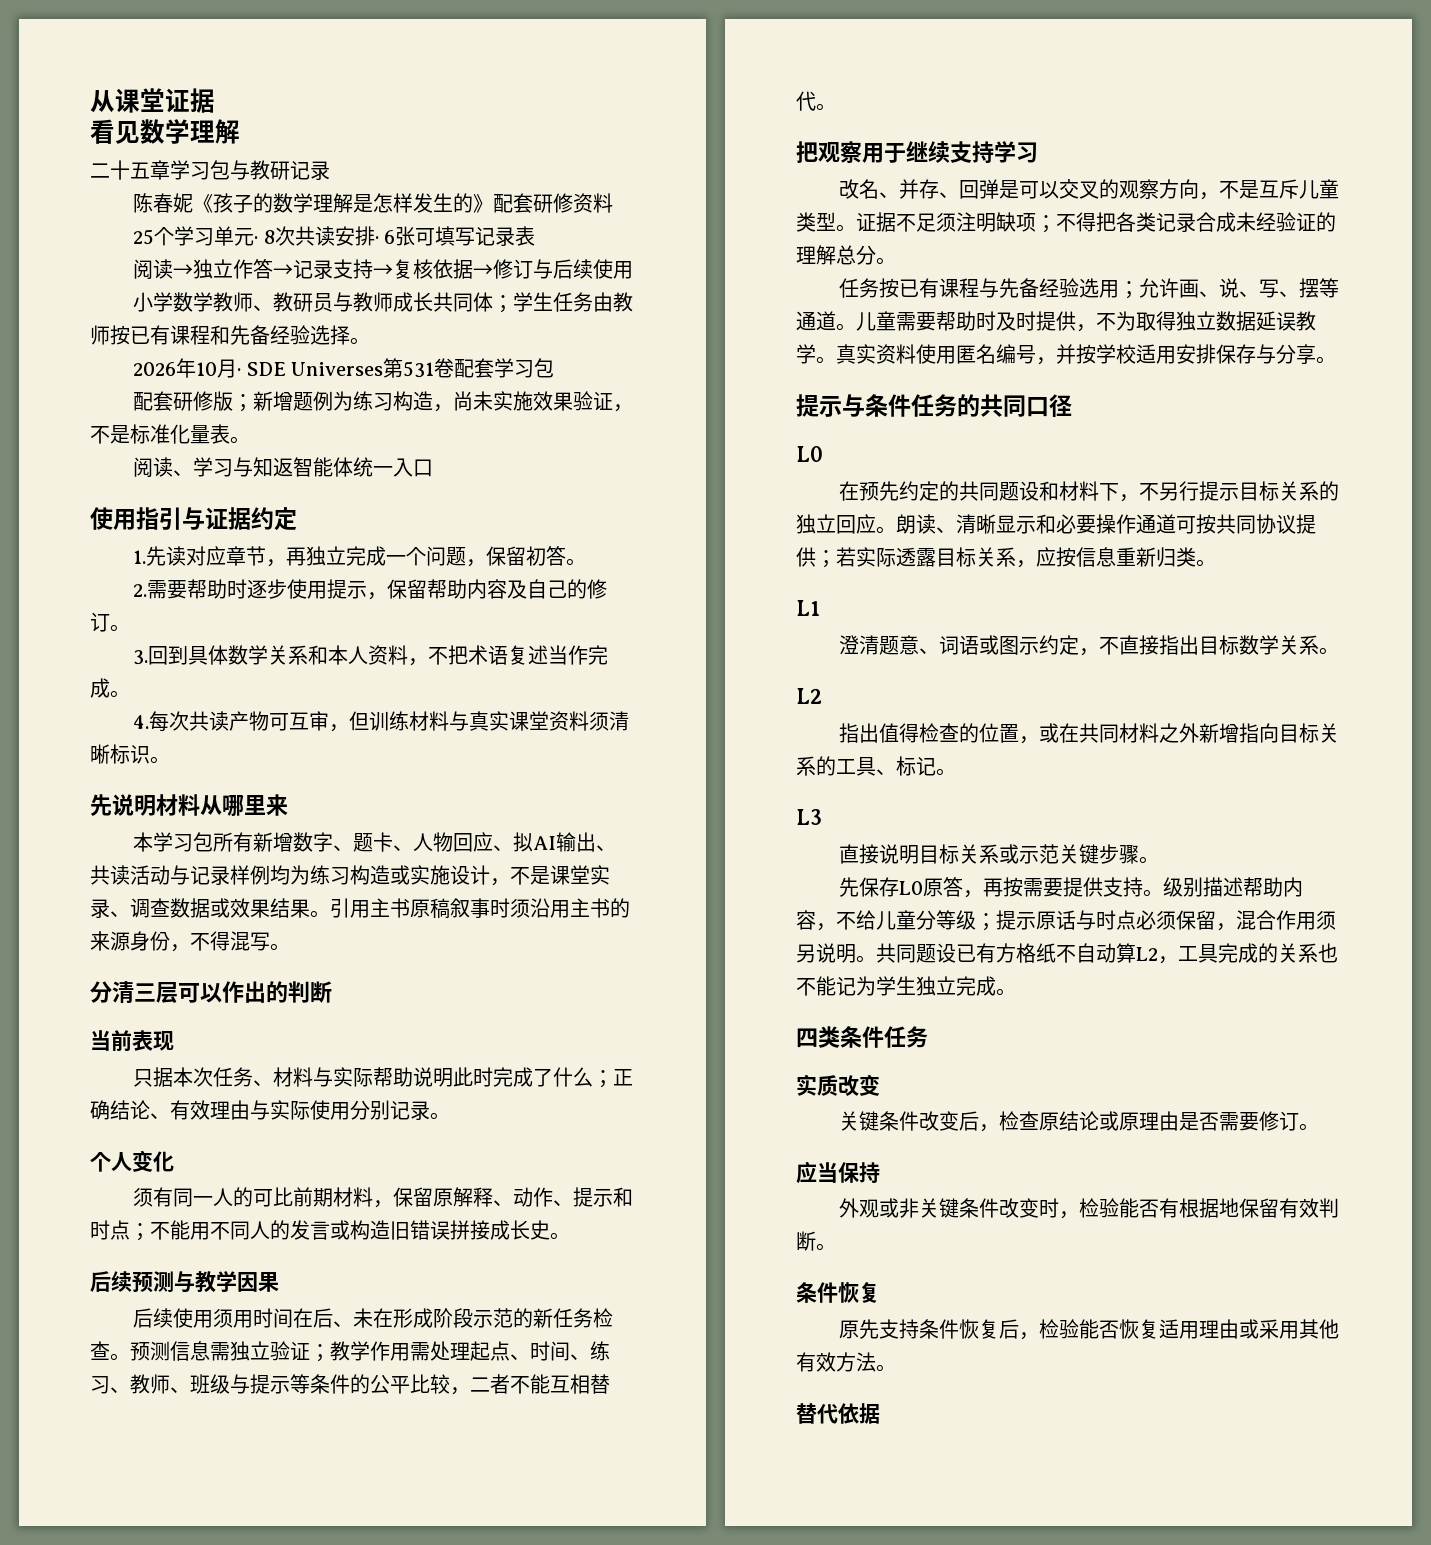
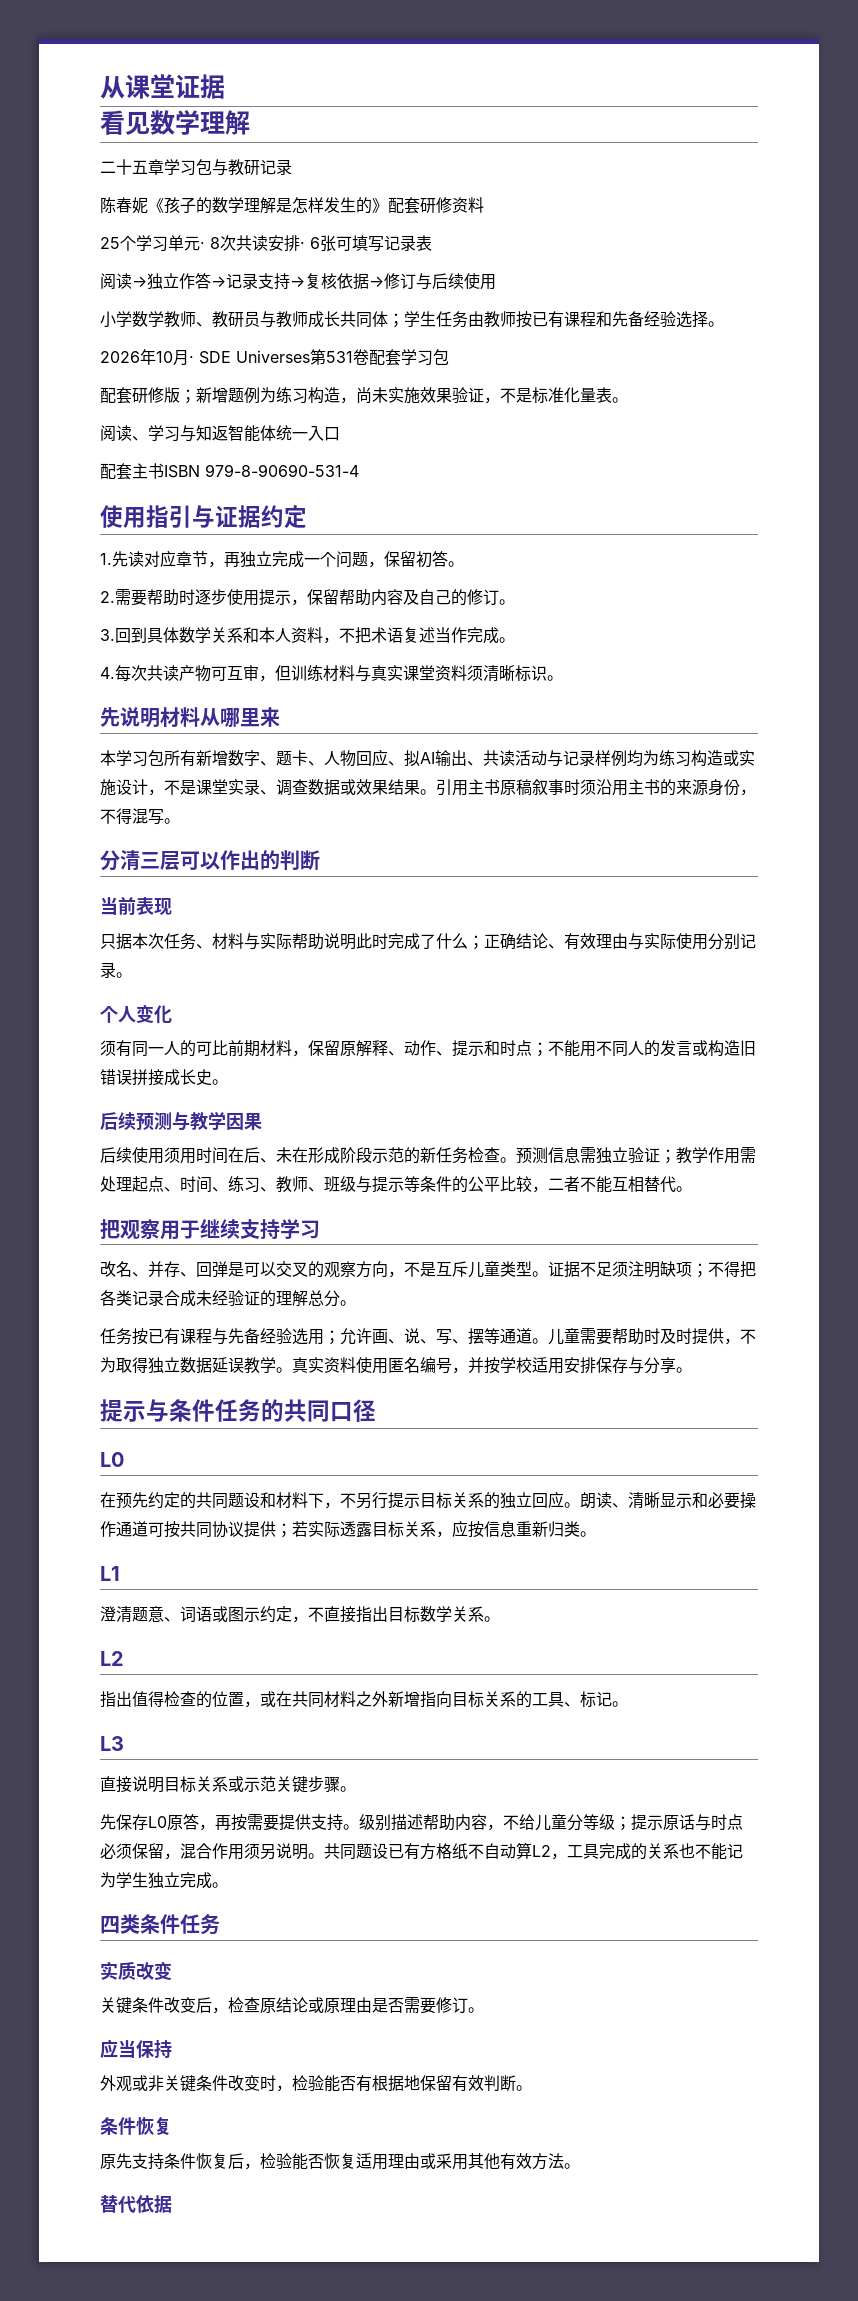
(434, 468) none -> [100,463,359,480] // 配套主书ISBN 979-8-90690-531-4

